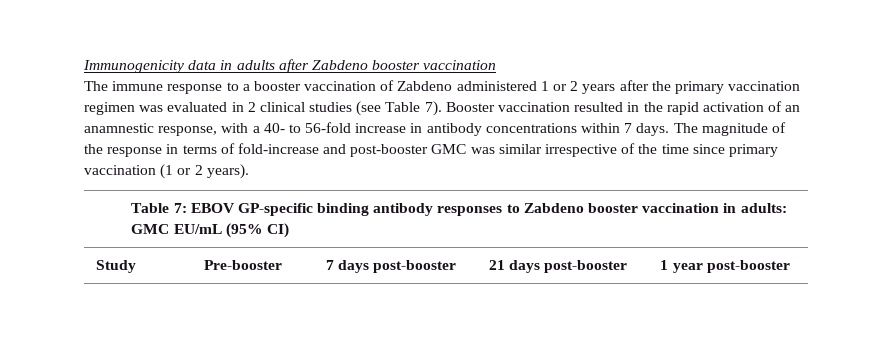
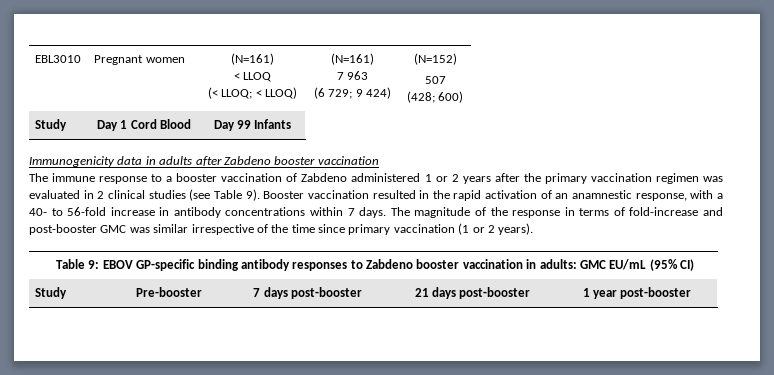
(83, 66) none -> [35,55,82,63] [94,55,185,65] [231,53,274,65] [233,72,272,82] [207,87,298,99] [331,53,374,65] [336,71,369,80] [313,87,392,99] [413,53,457,65] [424,76,446,84] [406,91,464,103] [35,119,68,131] [96,119,192,131] [213,119,292,131] EBL3010 | Pregnant women | (N=161) // < LLOQ // (< LLOQ; < LLOQ) | (N=161) // 7 963 // (6 729; 9 424) | (N=152) // 507 // (428; 600) // Study | Day 1 Cord Blood | Day 99 Infants //
[424,101,442,116] 7). -> [245,189,260,201] 9).
[173,203,187,213] 7: -> [88,260,100,269] 9:

